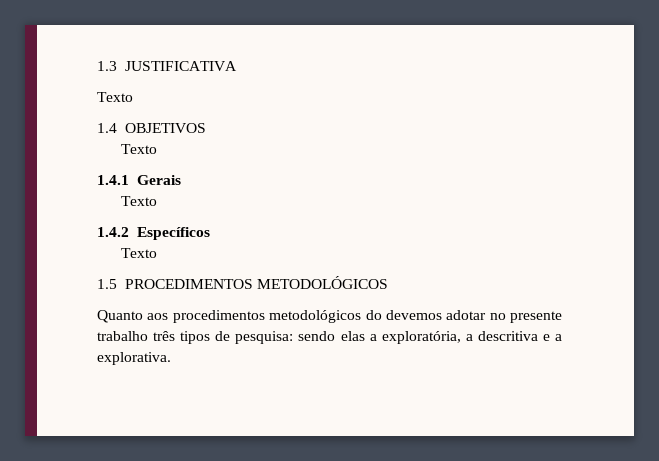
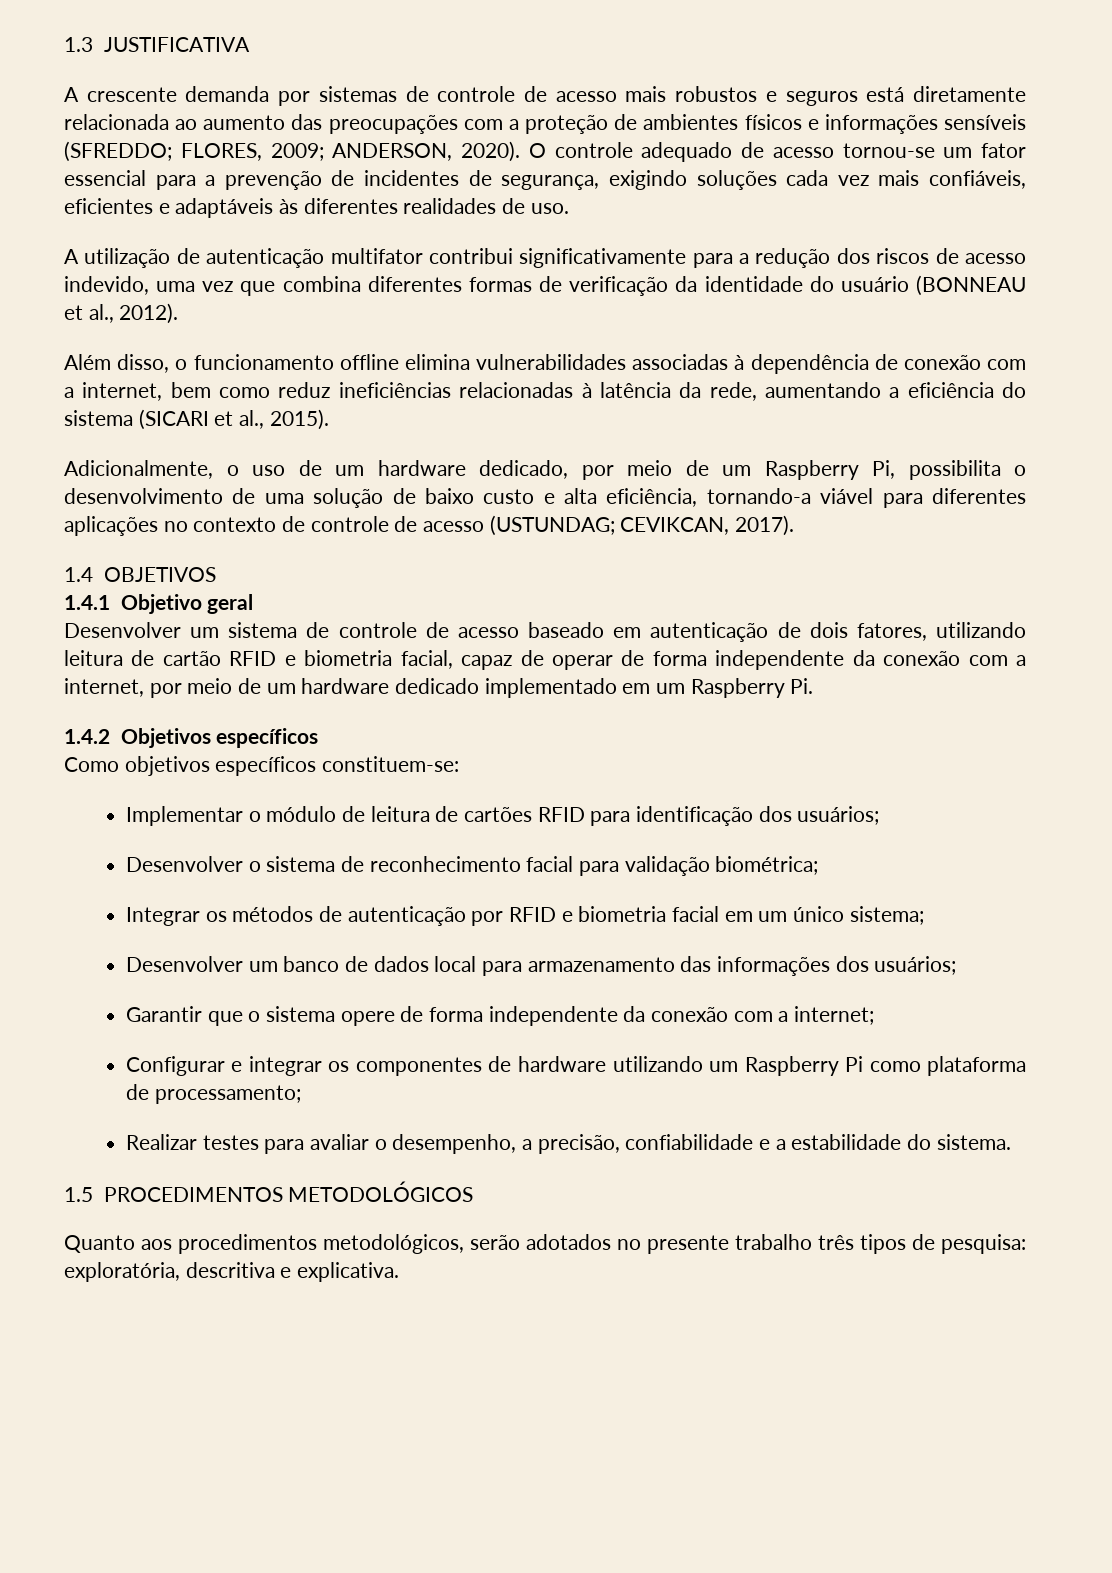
[97,92,133,102] [97,123,206,133] [121,144,158,154] [97,175,181,185] [121,196,158,206] [97,227,210,240] [121,248,158,258] Texto // 1.4 OBJETIVOS // Texto // 1.4.1 Gerais // Texto // 1.4.2 Específicos // Texto -> [64,86,1026,106] [64,114,1026,134] [64,141,1026,162] [64,170,1027,190] [64,198,569,218] [64,248,1026,268] [64,275,1026,296] [64,303,179,324] [64,354,1026,374] [64,382,1027,401] [64,409,329,430] [64,460,1026,480] [64,488,1026,508] [64,515,795,536] [64,567,216,582] [64,594,254,614] [64,622,1026,642] [64,650,1026,670] [64,678,814,698] [64,728,319,748] [64,756,460,776] [125,806,880,826] [125,856,819,876] [125,906,924,926] [125,956,957,976] [125,1006,875,1026] [125,1056,1027,1076] [125,1084,301,1104] [125,1134,1011,1154] A crescente demanda por sistemas de controle de acesso mais robustos e seguros está diretamente relacionada ao aumento das preocupações com a proteção de ambientes físicos e informações sensíveis (SFREDDO; FLORES, 2009; ANDERSON, 2020). O controle adequado de acesso tornou-se um fator essencial para a prevenção de incidentes de segurança, exigindo soluções cada vez mais confiáveis, eficientes e adaptáveis às diferentes realidades de uso. // A utilização de autenticação multifator contribui significativamente para a redução dos riscos de acesso indevido, uma vez que combina diferentes formas de verificação da identidade do usuário (BONNEAU et al., 2012). // Além disso, o funcionamento offline elimina vulnerabilidades associadas à dependência de conexão com a internet, bem como reduz ineficiências relacionadas à latência da rede, aumentando a eficiência do sistema (SICARI et al., 2015). // Adicionalmente, o uso de um hardware dedicado, por meio de um Raspberry Pi, possibilita o desenvolvimento de uma solução de baixo custo e alta eficiência, tornando-a viável para diferentes aplicações no contexto de controle de acesso (USTUNDAG; CEVIKCAN, 2017). // 1.4 OBJETIVOS // 1.4.1 Objetivo geral // Desenvolver um sistema de controle de acesso baseado em autenticação de dois fatores, utilizando leitura de cartão RFID e biometria facial, capaz de operar de forma independente da conexão com a internet, por meio de um hardware dedicado implementado em um Raspberry Pi. // 1.4.2 Objetivos específicos // Como objetivos específicos constituem-se: // Implementar o módulo de leitura de cartões RFID para identificação dos usuários; // Desenvolver o sistema de reconhecimento facial para validação biométrica; // Integrar os métodos de autenticação por RFID e biometria facial em um único sistema; // Desenvolver um banco de dados local para armazenamento das informações dos usuários; // Garantir que o sistema opere de forma independente da conexão com a internet; // Configurar e integrar os componentes de hardware utilizando um Raspberry Pi como plataforma de processamento; // Realizar testes para avaliar o desempenho, a precisão, confiabilidade e a estabilidade do sistema.
[269,310,487,323] metodológicos do devemos adotar -> [323,1234,611,1254] metodológicos, serão adotados
[298,331,562,344] [97,352,171,365] sendo elas a exploratória, a descritiva e a explorativa. -> [64,1262,400,1282] exploratória, descritiva e explicativa.

